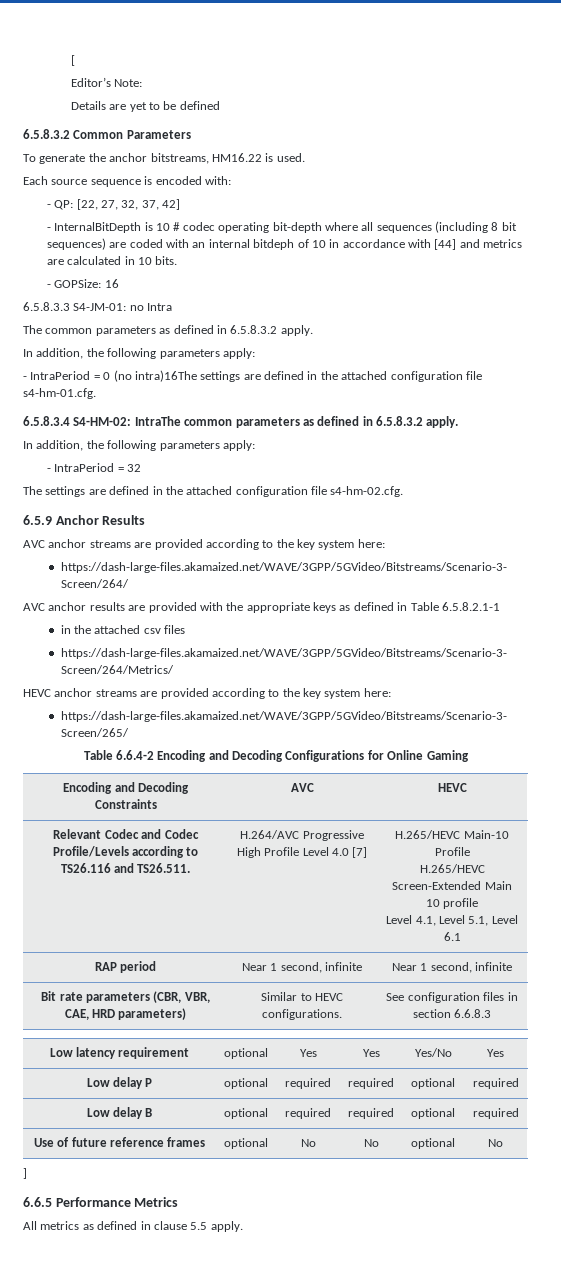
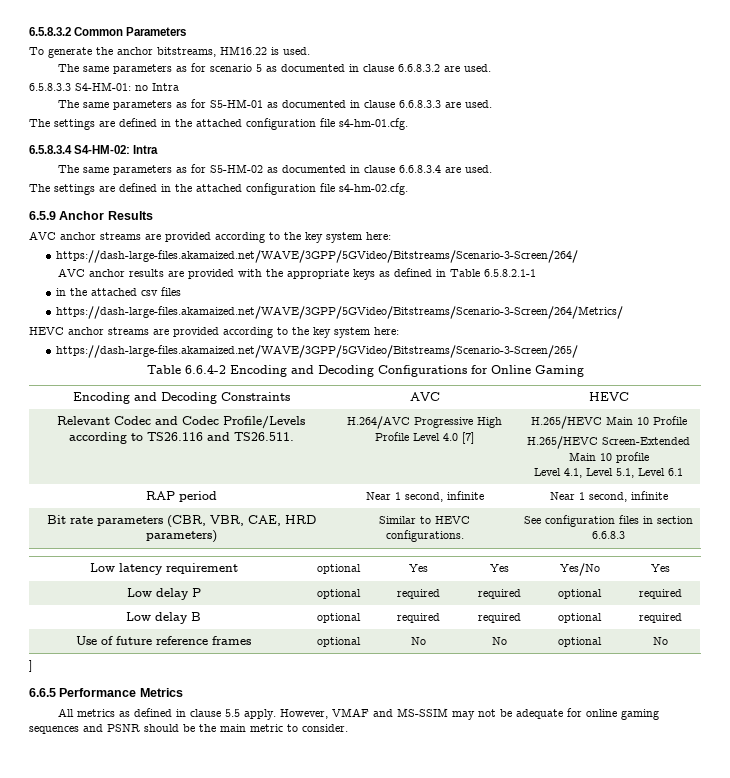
[70,55,75,66] [70,77,143,87] [70,101,220,112] [ // Editor’s Note: // Details are yet to be defined // -> (29, 31) none
[23,176,231,187] [46,199,181,210] [46,221,517,233] [46,238,523,250] [46,256,178,265] [46,279,119,288] Each source sequence is encoded with: // - QP: [22, 27, 32, 37, 42] // - InternalBitDepth is 10 # codec operating bit-depth where all sequences (including 8 bit sequences) are coded with an internal bitdeph of 10 in accordance with [44] and metrics are calculated in 10 bits. // - GOPSize: 16 -> [57,63,491,74] The same parameters as for scenario 5 as documented in clause 6.6.8.3.2 are used.
[73,303,127,311] S4-JM-01: -> [75,82,131,91] S4-HM-01:
[45,325,313,336] [23,348,255,359] [23,370,197,382] common parameters as defined in 6.5.8.3.2 apply. // In addition, the following parameters apply: // - IntraPeriod = 0 (no intra)16The -> [82,99,492,110] [29,119,50,127] same parameters as for S5-HM-01 as documented in clause 6.6.8.3.3 are used. // The
[134,416,459,428] [23,440,255,451] [46,463,142,472] IntraThe common parameters as defined in 6.5.8.3.2 apply. // In addition, the following parameters apply: // - IntraPeriod = 32 -> [133,145,159,154] [57,164,492,175] Intra // The same parameters as for S5-HM-02 as documented in clause 6.6.8.3.4 are used.
[463,830,509,839] Main-10 -> [605,416,649,425] Main 10
(243, 1226) none -> [279,708,659,720] [29,724,348,734] However, VMAF and MS-SSIM may not be adequate for online gaming sequences and PSNR should be the main metric to consider.

